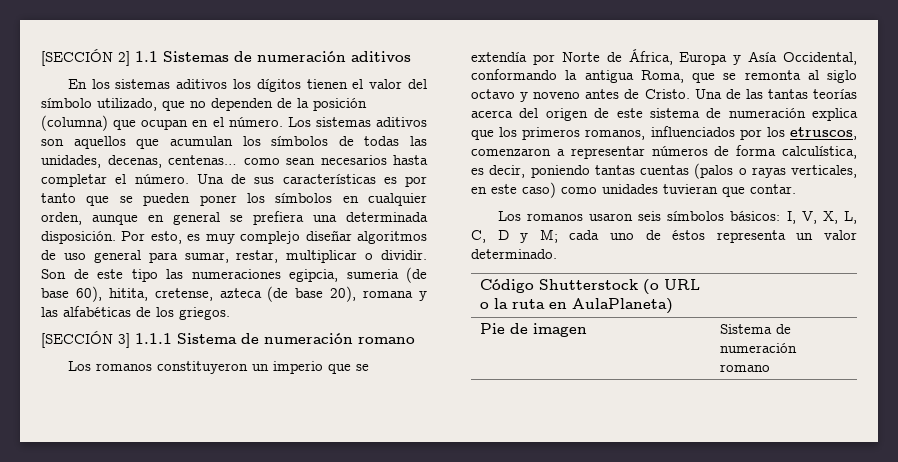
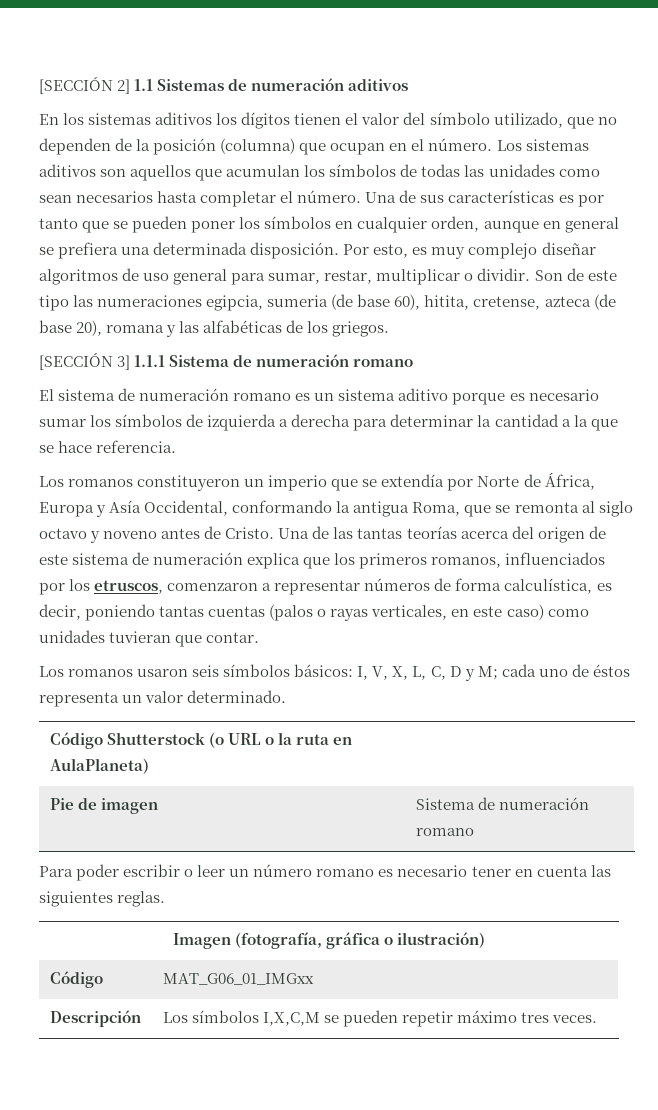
[41,155,237,168] unidades, decenas, centenas… -> [488,164,555,177] unidades
(415, 340) none -> [39,388,599,405] [39,414,618,431] [39,440,177,453] // El sistema de numeración romano es un sistema aditivo porque es necesario sumar los símbolos de izquierda a derecha para determinar la cantidad a la que se hace referencia.
(771, 368) none -> [39,864,611,881] [39,891,166,907] [172,932,486,949] [49,971,103,988] [162,973,314,985] [49,1010,141,1027] [162,1010,598,1027] // Para poder escribir o leer un número romano es necesario tener en cuenta las siguientes reglas. // Imagen (fotografía, gráfica o ilustración) // Código | MAT_G06_01_IMGxx // Descripción | Los símbolos I,X,C,M se pueden repetir máximo tres veces.

